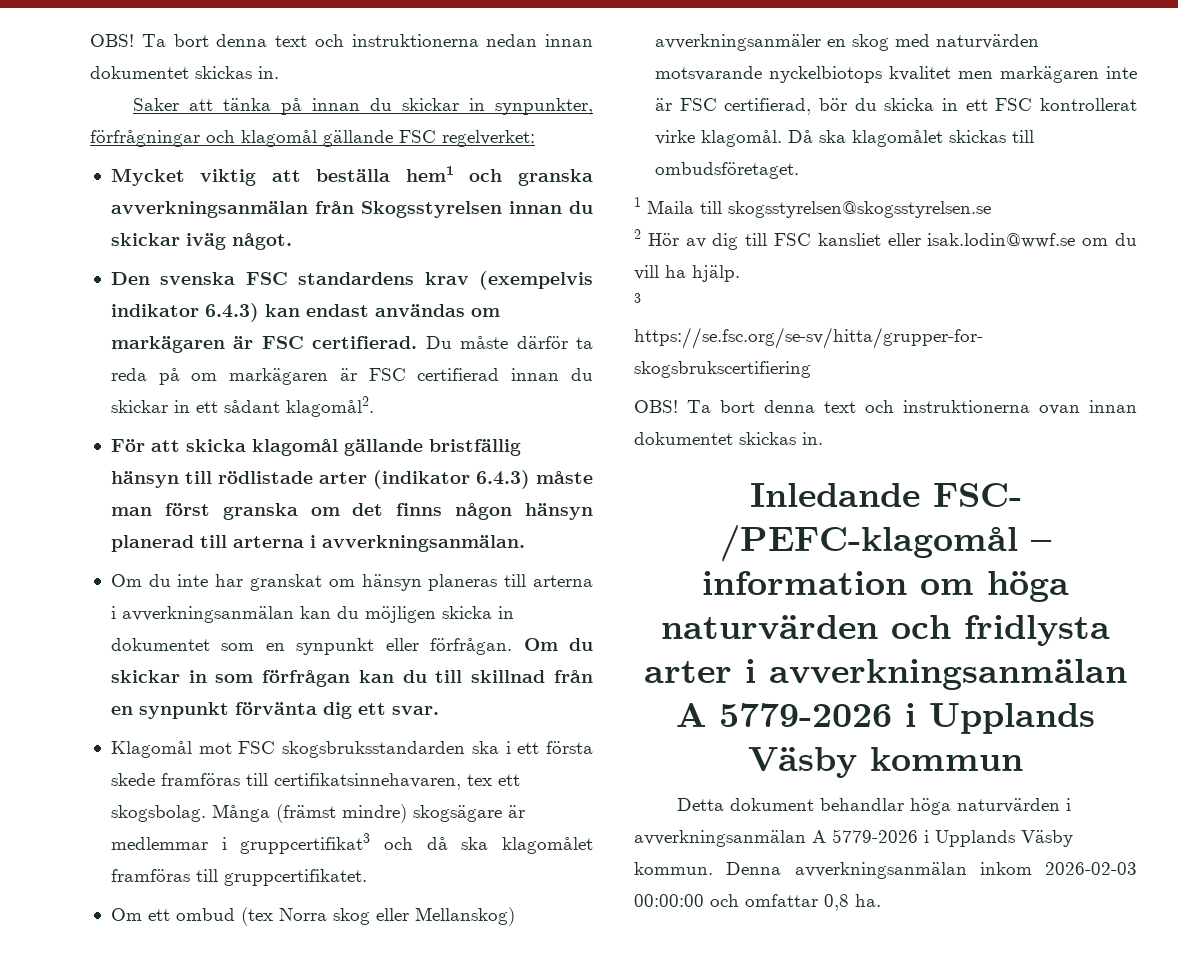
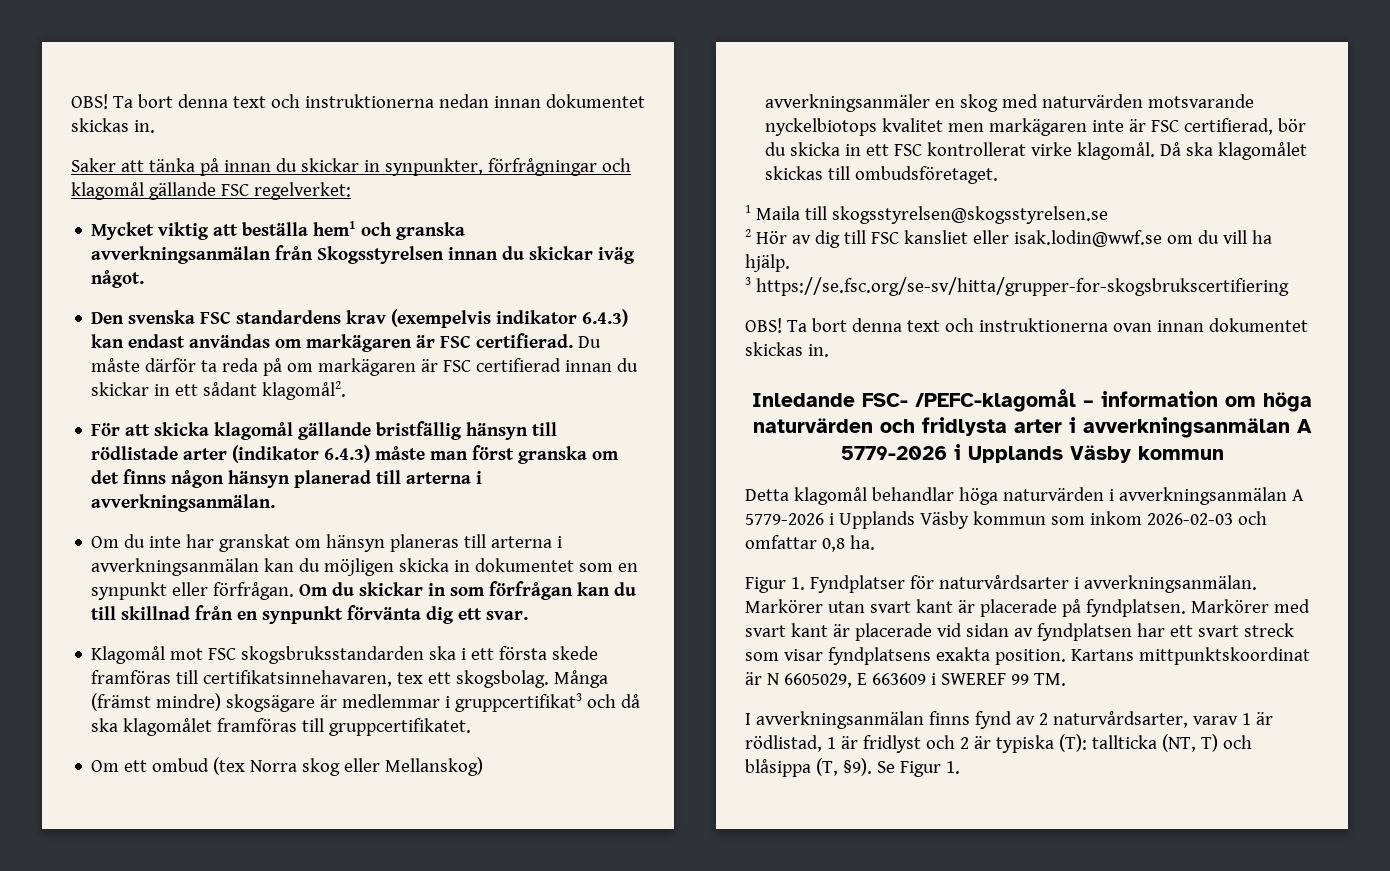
[729,798,814,811] dokument -> [793,487,867,505] klagomål
[634,862,967,879] kommun. Denna avverkningsanmälan -> [972,511,1085,525] kommun som
[634,894,704,907] 00:00:00 -> (1233, 519) none
(881, 900) none -> [745,575,1257,593] [745,599,1310,617] [745,623,1294,641] [745,647,1310,665] [745,672,1066,688] [745,711,1273,729] [745,734,1252,753] [745,758,960,777] // Figur 1. Fyndplatser för naturvårdsarter i avverkningsanmälan. Markörer utan svart kant är placerade på fyndplatsen. Markörer med svart kant är placerade vid sidan av fyndplatsen har ett svart streck som visar fyndplatsens exakta position. Kartans mittpunktskoordinat är N 6605029, E 663609 i SWEREF 99 TM. // I avverkningsanmälan finns fynd av 2 naturvårdsarter, varav 1 är rödlistad, 1 är fridlyst och 2 är typiska (T): tallticka (NT, T) och blåsippa (T, §9). Se Figur 1.

